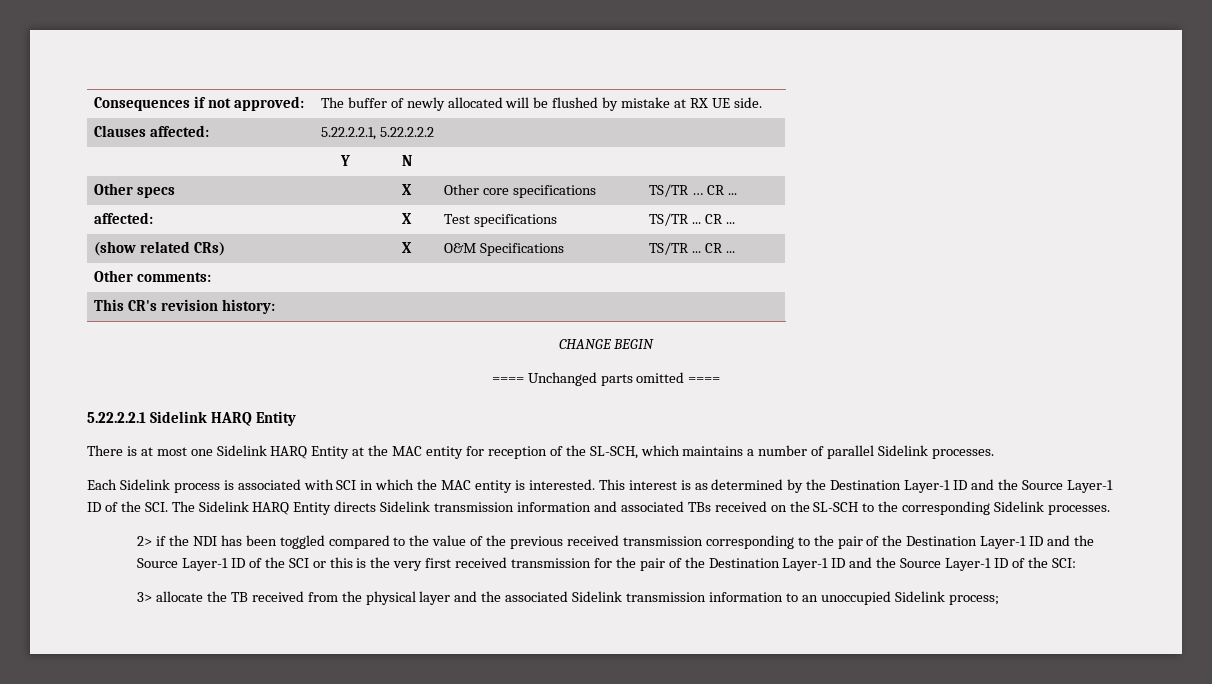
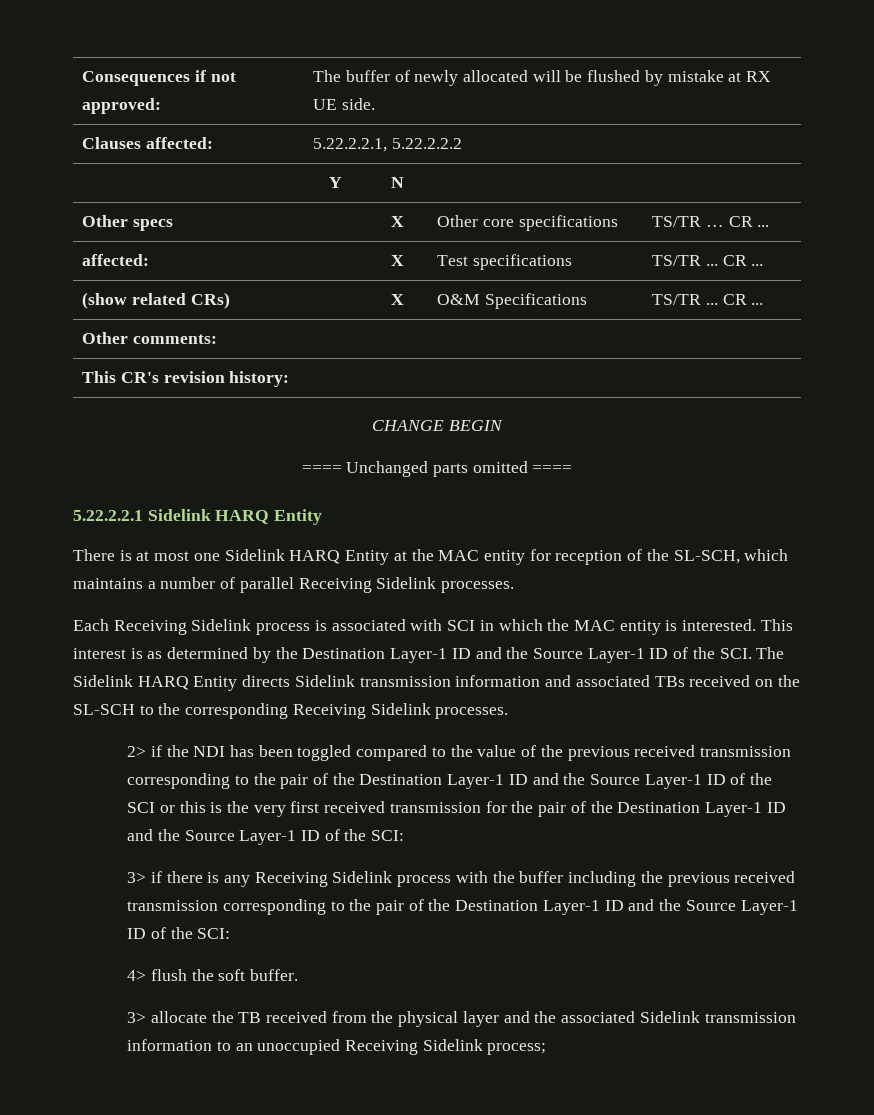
(875, 452) none -> [298,578,372,593] Receiving
(117, 484) none -> [113,620,187,635] Receiving
(991, 508) none -> [292,704,366,719] Receiving
(1076, 563) none -> [127,871,796,887] [127,899,798,915] [127,927,231,939] [127,969,299,981] // 3> if there is any Receiving Sidelink process with the buffer including the previous received transmission corresponding to the pair of the Destination Layer-1 ID and the Source Layer-1 ID of the SCI: // 4> flush the soft buffer.
(891, 598) none -> [345,1040,419,1055] Receiving

